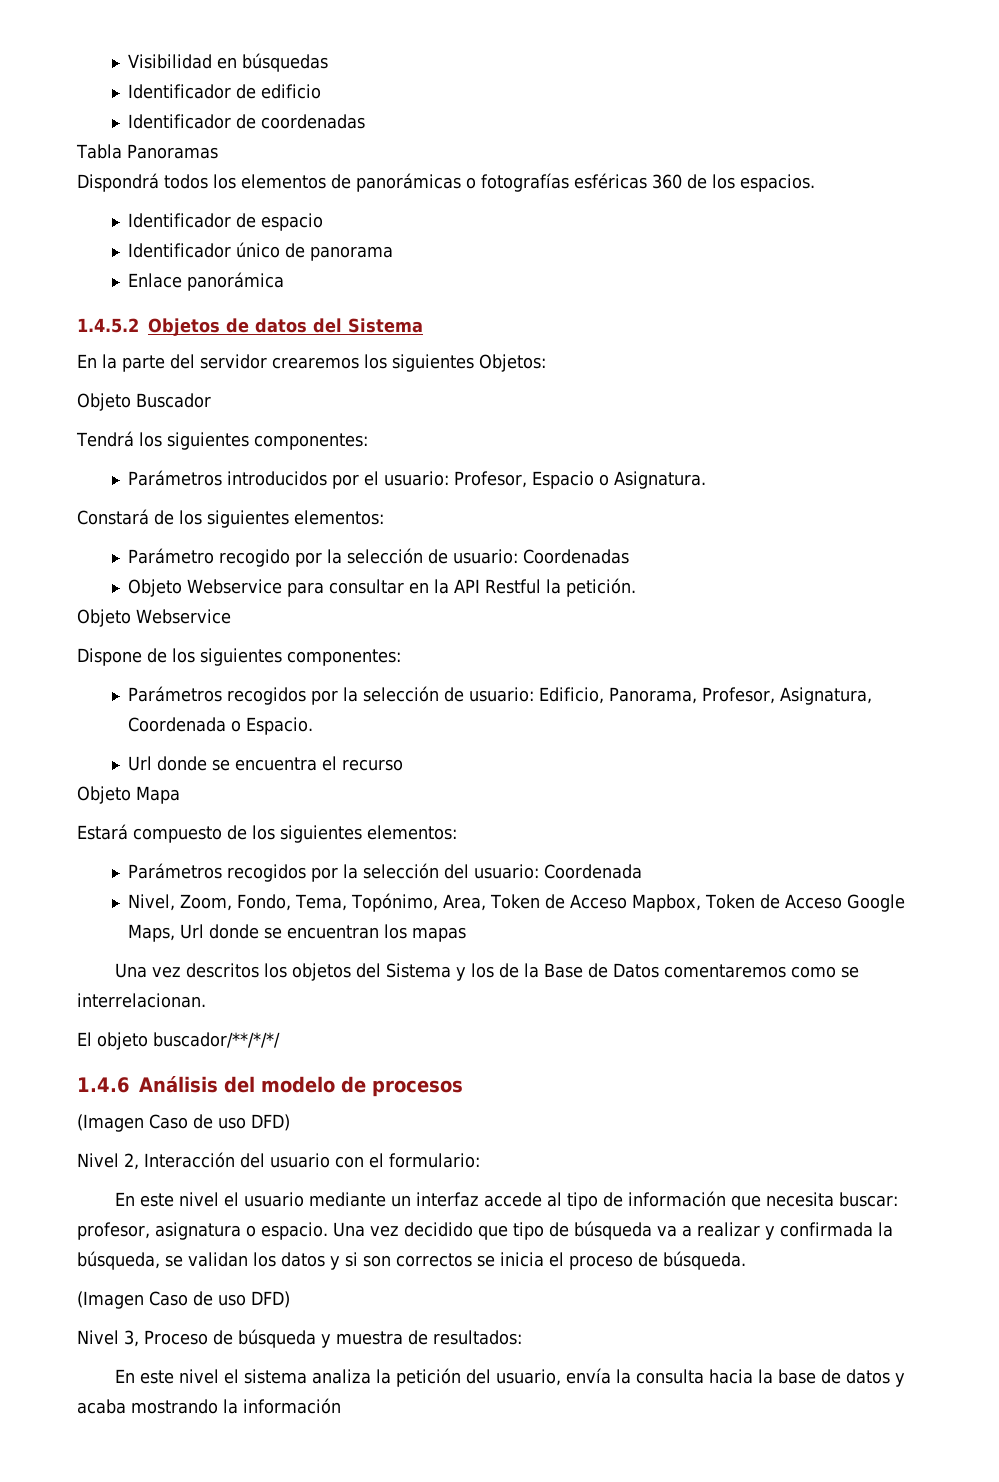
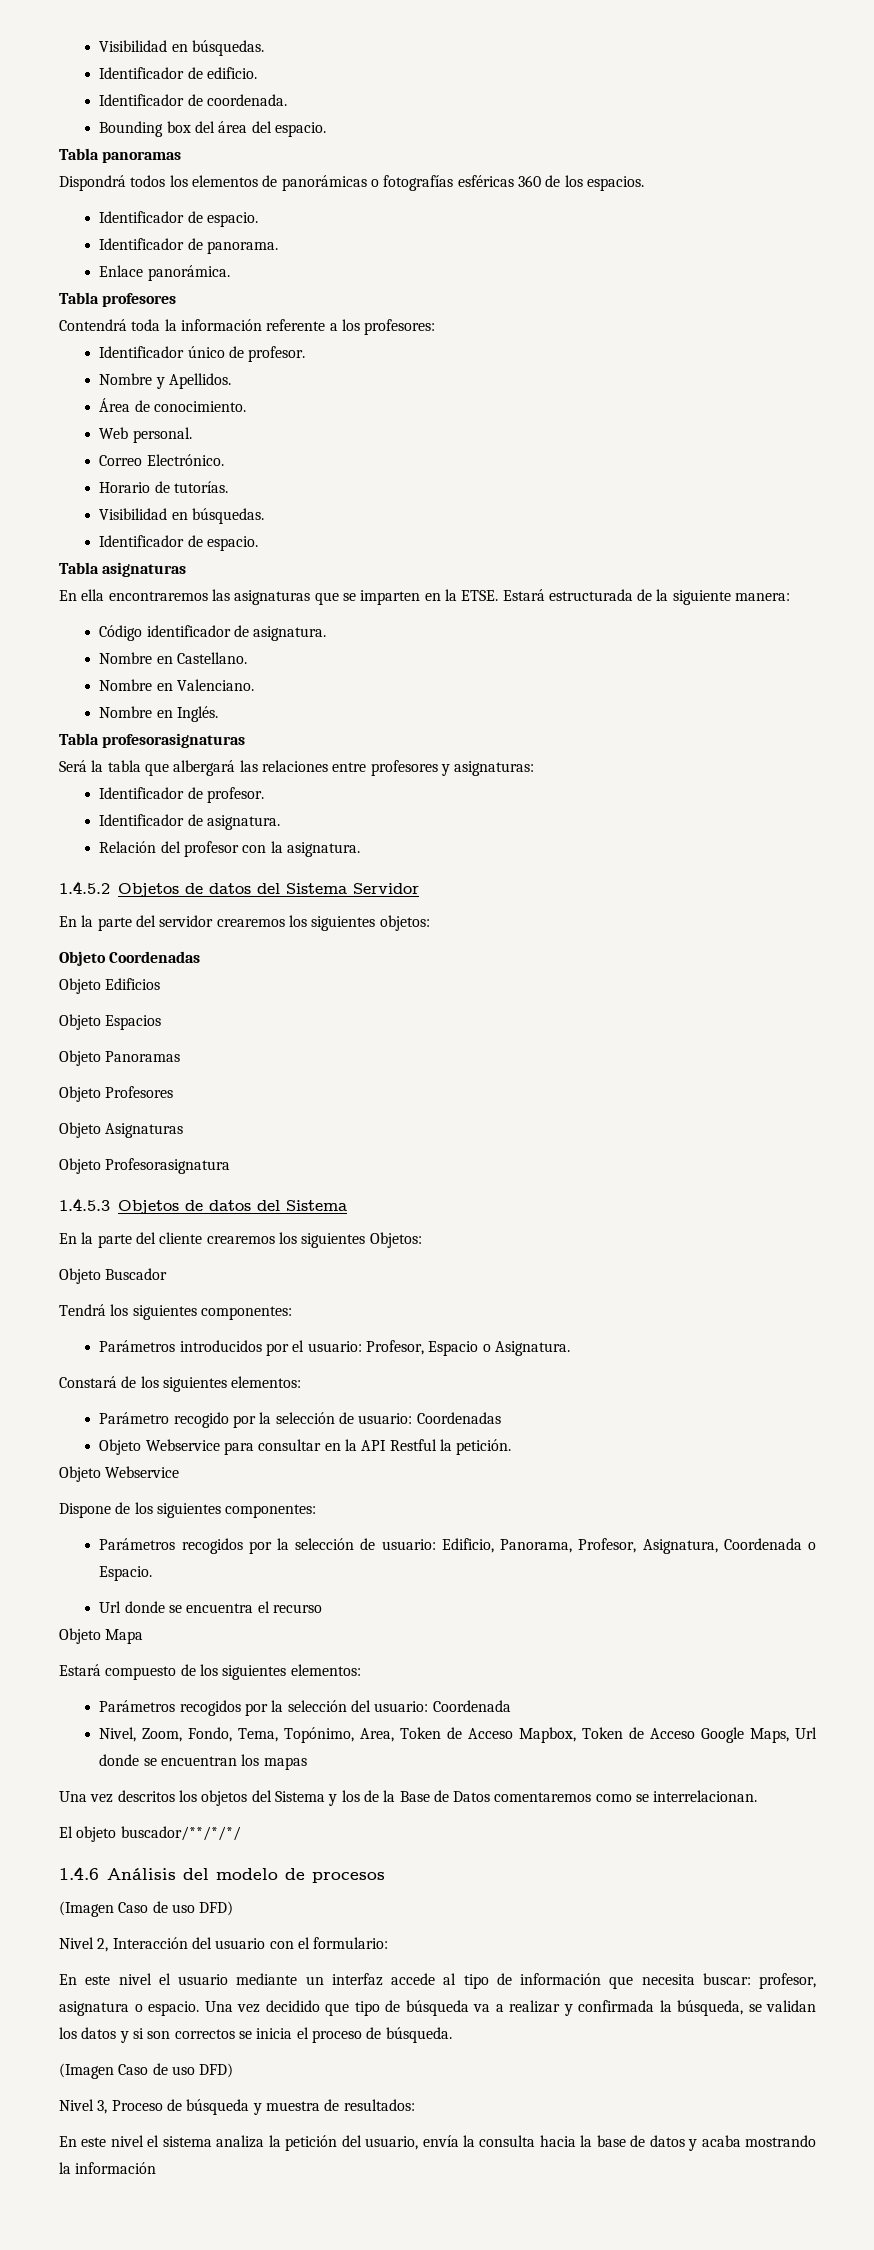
[128,53,329,72] [128,84,322,99] [128,114,366,129] [76,144,218,159] Visibilidad en búsquedas // Identificador de edificio // Identificador de coordenadas // Tabla Panoramas -> [99,40,264,56] [99,67,257,79] [99,94,287,106] [99,121,326,137] [59,148,182,163] Visibilidad en búsquedas. // Identificador de edificio. // Identificador de coordenada. // Bounding box del área del espacio. // Tabla panoramas
[261,213,324,231] [128,242,394,261] [128,272,285,291] [77,318,139,333] espacio // Identificador único de panorama // Enlace panorámica // 1.4.5.2 -> [206,212,258,227] [99,238,278,254] [99,265,230,281] [59,292,177,307] [59,319,436,335] [99,346,306,362] [99,373,231,389] [99,398,246,412] [99,427,192,443] [99,454,224,466] [99,481,228,493] [99,508,264,524] [99,535,258,551] [59,562,187,577] [59,589,791,605] [99,625,327,641] [99,652,247,664] [99,679,254,691] [99,706,218,722] [59,733,246,748] [59,760,535,776] [99,787,264,803] [99,814,280,830] [99,841,360,857] [59,881,419,897] [59,915,430,931] [59,951,201,966] [59,978,161,994] [59,1014,162,1030] [59,1050,181,1066] [59,1086,174,1102] [59,1122,184,1138] [59,1158,231,1174] [59,1198,110,1211] espacio. // Identificador de panorama. // Enlace panorámica. // Tabla profesores // Contendrá toda la información referente a los profesores: // Identificador único de profesor. // Nombre y Apellidos. // Área de conocimiento. // Web personal. // Correo Electrónico. // Horario de tutorías. // Visibilidad en búsquedas. // Identificador de espacio. // Tabla asignaturas // En ella encontraremos las asignaturas que se imparten en la ETSE. Estará estructurada de la siguiente manera: // Código identificador de asignatura. // Nombre en Castellano. // Nombre en Valenciano. // Nombre en Inglés. // Tabla profesorasignaturas // Será la tabla que albergará las relaciones entre profesores y asignaturas: // Identificador de profesor. // Identificador de asignatura. // Relación del profesor con la asignatura. // 1.4.5.2 Objetos de datos del Sistema Servidor // En la parte del servidor crearemos los siguientes objetos: // Objeto Coordenadas // Objeto Edificios // Objeto Espacios // Objeto Panoramas // Objeto Profesores // Objeto Asignaturas // Objeto Profesorasignatura // 1.4.5.3
[200,354,267,369] servidor -> [159,1232,203,1244] cliente

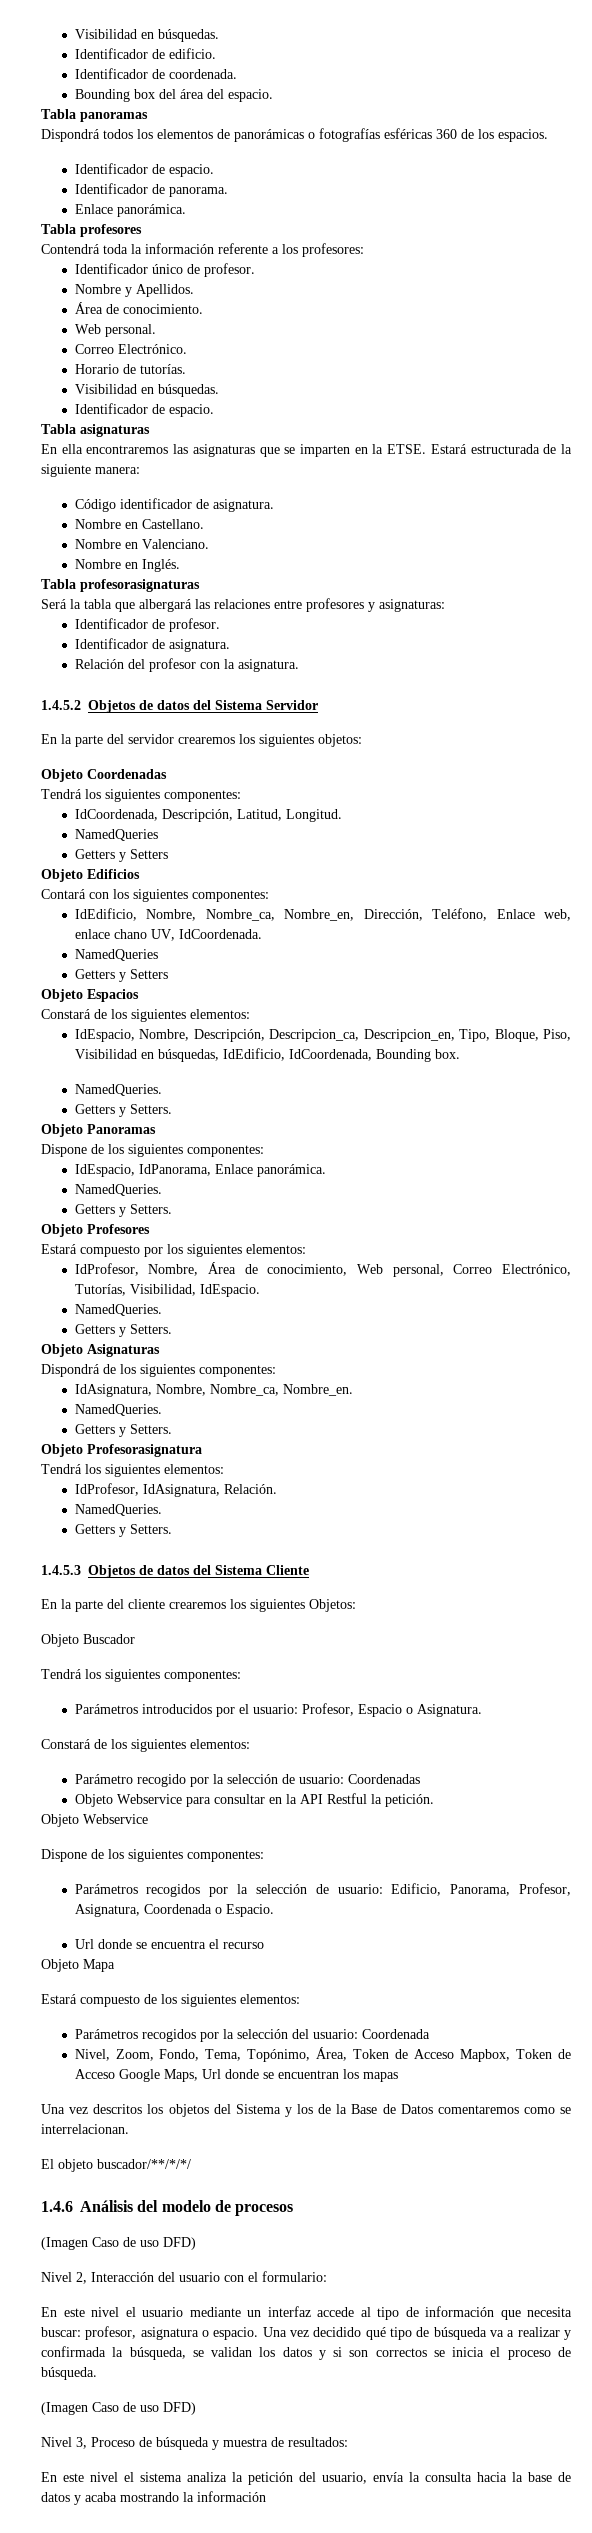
[59,978,161,994] [59,1014,162,1030] [59,1050,181,1066] [59,1086,174,1102] [59,1122,184,1138] [59,1158,231,1174] Objeto Edificios // Objeto Espacios // Objeto Panoramas // Objeto Profesores // Objeto Asignaturas // Objeto Profesorasignatura -> [41,789,241,802] [74,809,342,822] [74,829,158,841] [74,849,168,862] [41,869,140,882] [41,889,269,902] [74,908,571,921] [74,929,262,941] [74,949,158,961] [74,969,168,982] [41,989,139,1002] [41,1009,250,1022] [74,1029,571,1042] [74,1048,460,1062] [74,1084,162,1096] [74,1104,172,1117] [41,1124,156,1137] [41,1144,264,1157] [74,1164,326,1177] [74,1184,162,1196] [74,1204,172,1217] [41,1224,150,1237] [41,1244,306,1257] [74,1262,571,1277] [74,1284,260,1297] [74,1304,162,1316] [74,1324,172,1337] [41,1344,160,1357] [41,1364,276,1377] [74,1384,353,1397] [74,1404,162,1416] [74,1424,172,1437] [41,1444,202,1457] [41,1464,224,1477] [74,1483,277,1497] [74,1504,162,1516] [74,1524,172,1537] Tendrá los siguientes componentes: // IdCoordenada, Descripción, Latitud, Longitud. // NamedQueries // Getters y Setters // Objeto Edificios // Contará con los siguientes componentes: // IdEdificio, Nombre, Nombre_ca, Nombre_en, Dirección, Teléfono, Enlace web, enlace chano UV, IdCoordenada. // NamedQueries // Getters y Setters // Objeto Espacios // Constará de los siguientes elementos: // IdEspacio, Nombre, Descripción, Descripcion_ca, Descripcion_en, Tipo, Bloque, Piso, Visibilidad en búsquedas, IdEdificio, IdCoordenada, Bounding box. // NamedQueries. // Getters y Setters. // Objeto Panoramas // Dispone de los siguientes componentes: // IdEspacio, IdPanorama, Enlace panorámica. // NamedQueries. // Getters y Setters. // Objeto Profesores // Estará compuesto por los siguientes elementos: // IdProfesor, Nombre, Área de conocimiento, Web personal, Correo Electrónico, Tutorías, Visibilidad, IdEspacio. // NamedQueries. // Getters y Setters. // Objeto Asignaturas // Dispondrá de los siguientes componentes: // IdAsignatura, Nombre, Nombre_ca, Nombre_en. // NamedQueries. // Getters y Setters. // Objeto Profesorasignatura // Tendrá los siguientes elementos: // IdProfesor, IdAsignatura, Relación. // NamedQueries. // Getters y Setters.
(347, 1205) none -> [266,1565,309,1575] Cliente
[360,1728,395,1742] Area, -> [316,2047,348,2061] Área,
[325,2003,349,2016] que -> [365,2327,386,2340] qué

